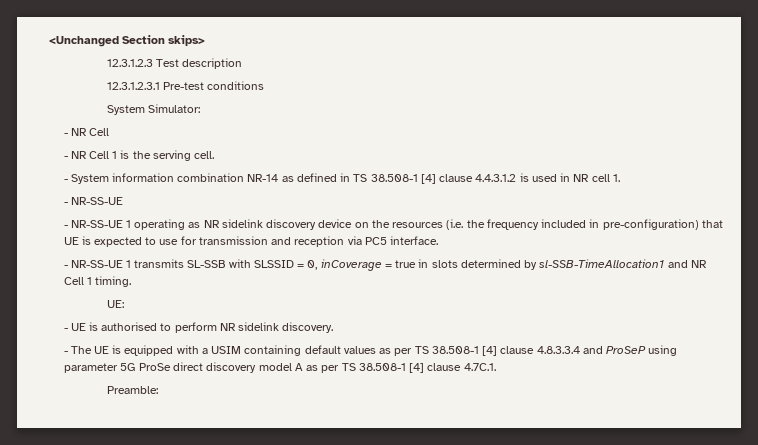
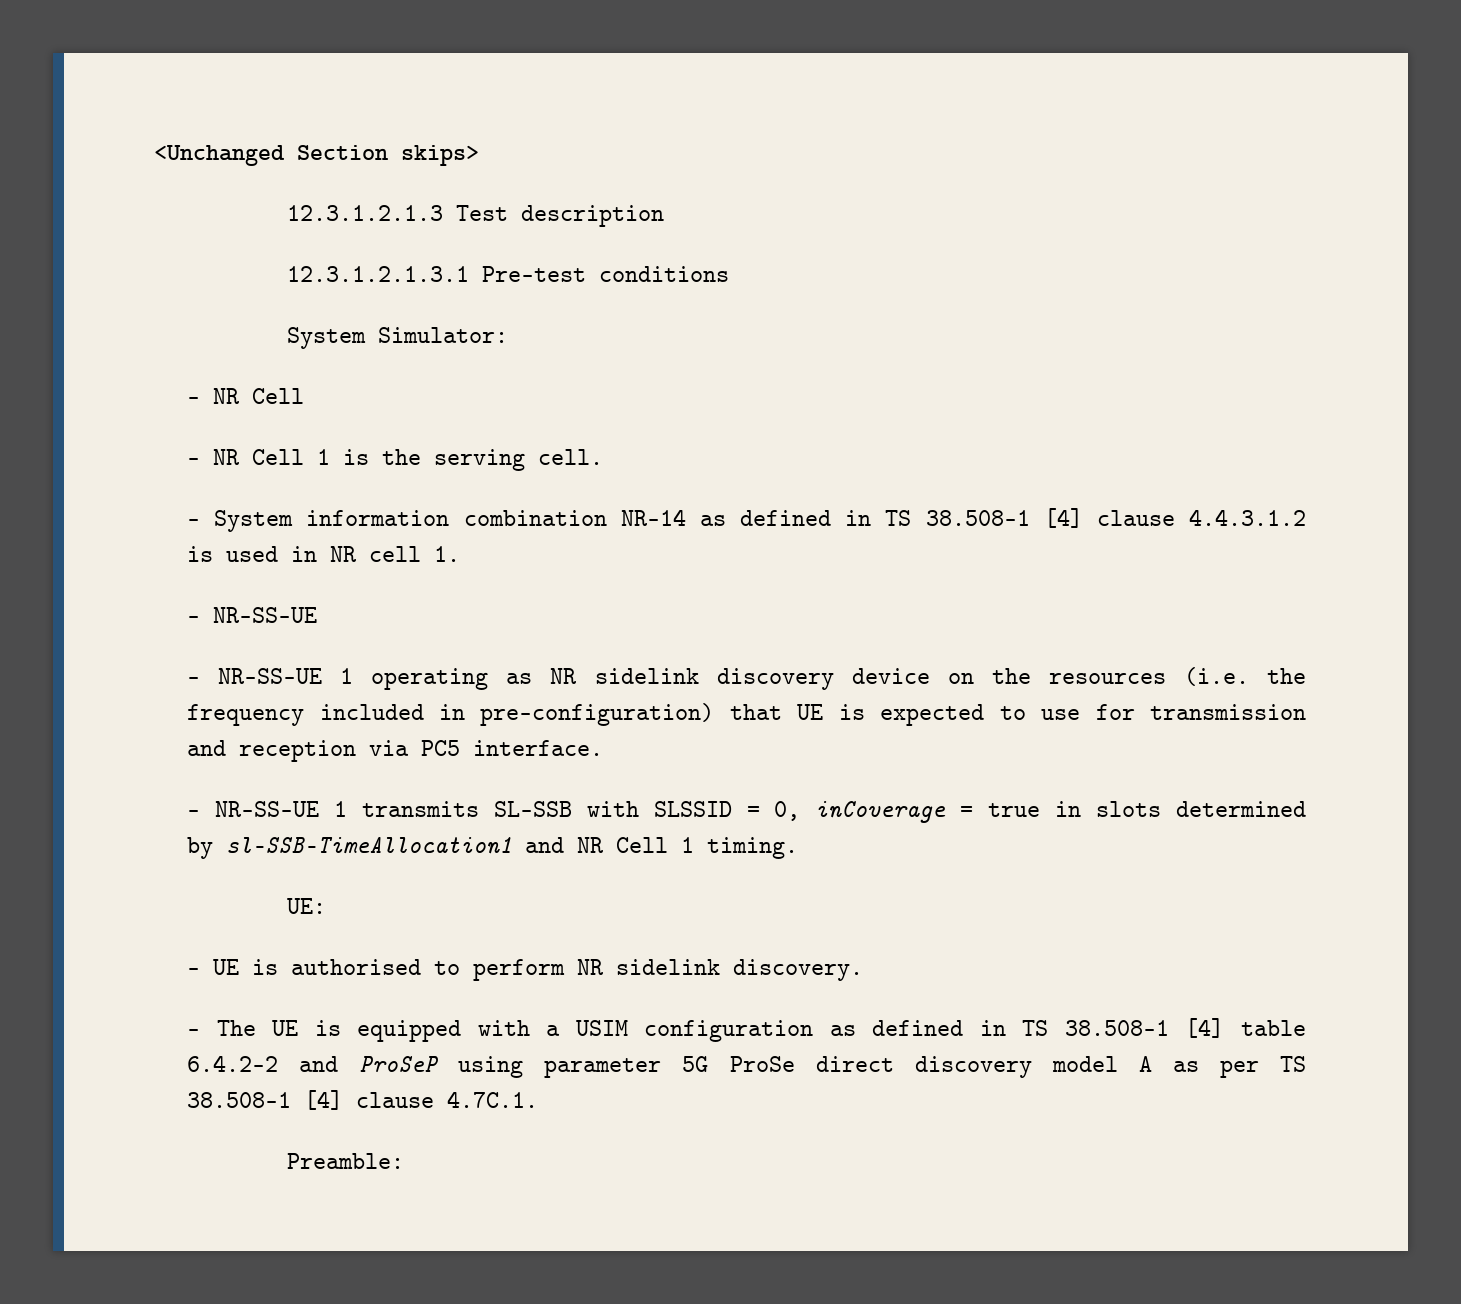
[106,59,153,67] 12.3.1.2.3 -> [286,205,443,221] 12.3.1.2.1.3
[106,82,160,90] 12.3.1.2.3.1 -> [286,266,469,282] 12.3.1.2.1.3.1
[244,345,580,356] containing default values as per TS 38.508-1 [4] clause 4.8.3.3.4 -> [644,1018,1306,1042] [187,1055,279,1072] configuration as defined in TS 38.508-1 [4] table 6.4.2-2

